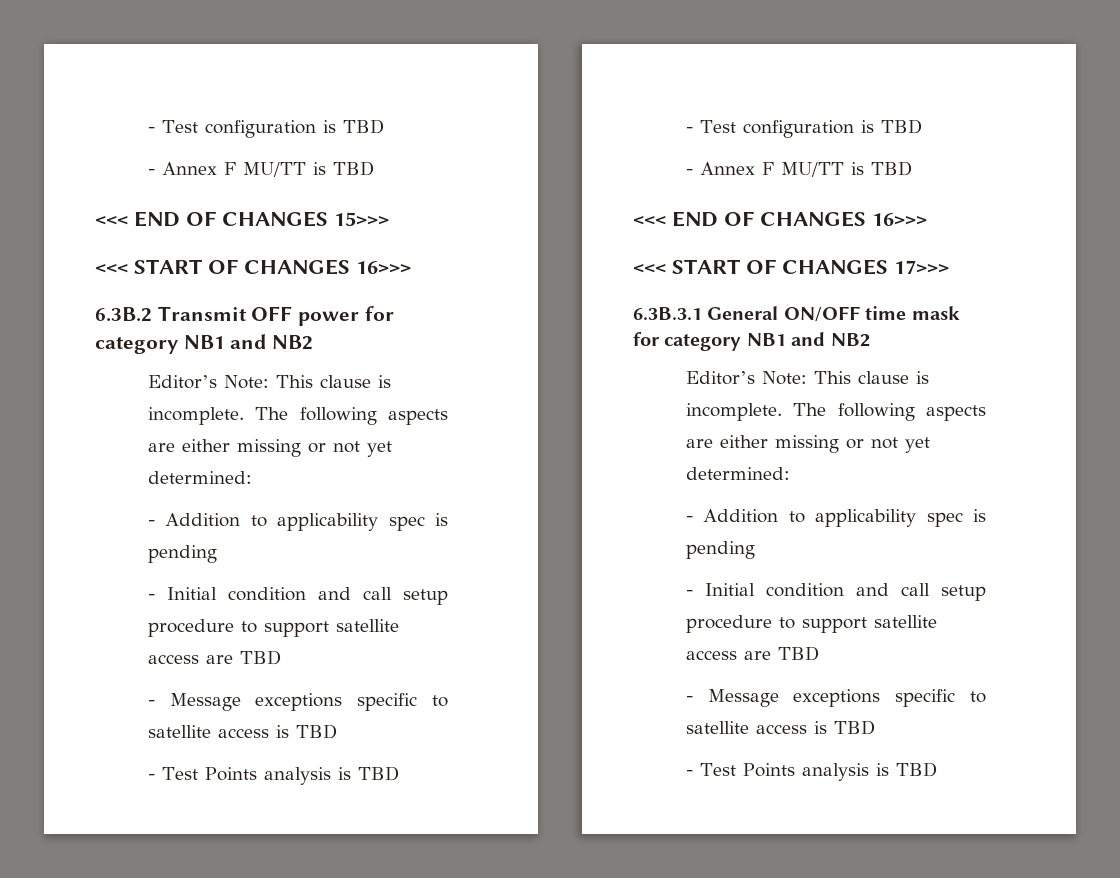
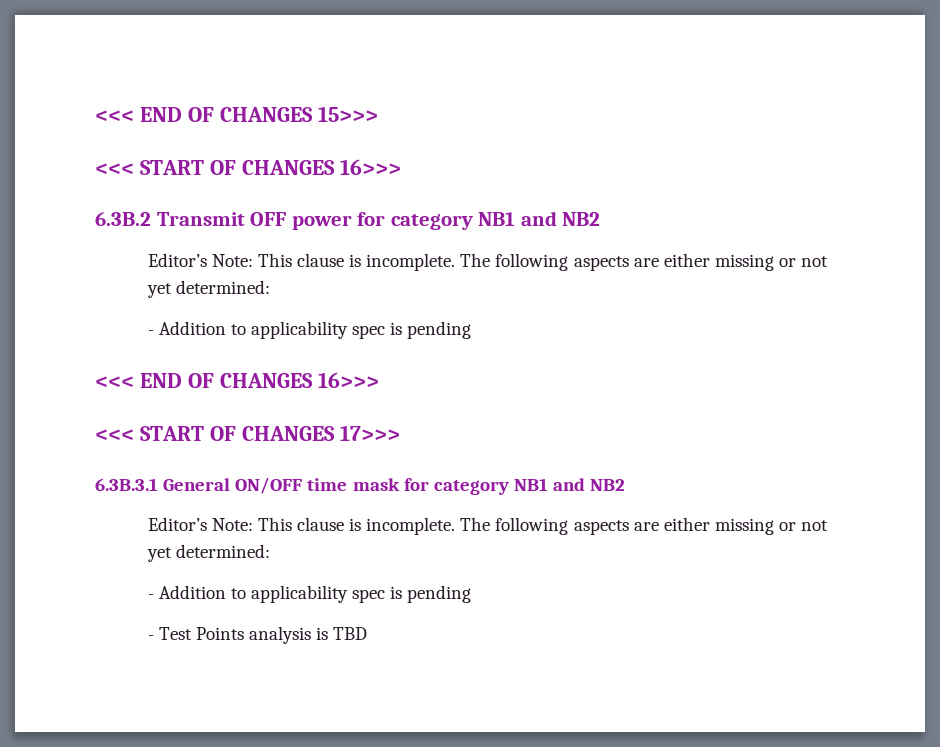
[147,119,384,138] [147,161,374,177] - Test configuration is TBD // - Annex F MU/TT is TBD // -> (95, 116) none
[147,587,448,605] [147,619,399,637] [147,650,281,665] [147,693,449,711] [147,724,337,739] [147,766,399,785] [685,119,922,138] [685,161,912,177] // - Initial condition and call setup procedure to support satellite access are TBD // - Message exceptions specific to satellite access is TBD // - Test Points analysis is TBD // - Test configuration is TBD // - Annex F MU/TT is TBD -> (472, 330) none
[685,583,986,601] [685,615,937,633] [685,646,819,661] [685,689,986,707] [685,720,875,735] // - Initial condition and call setup procedure to support satellite access are TBD // - Message exceptions specific to satellite access is TBD -> (472, 594) none

